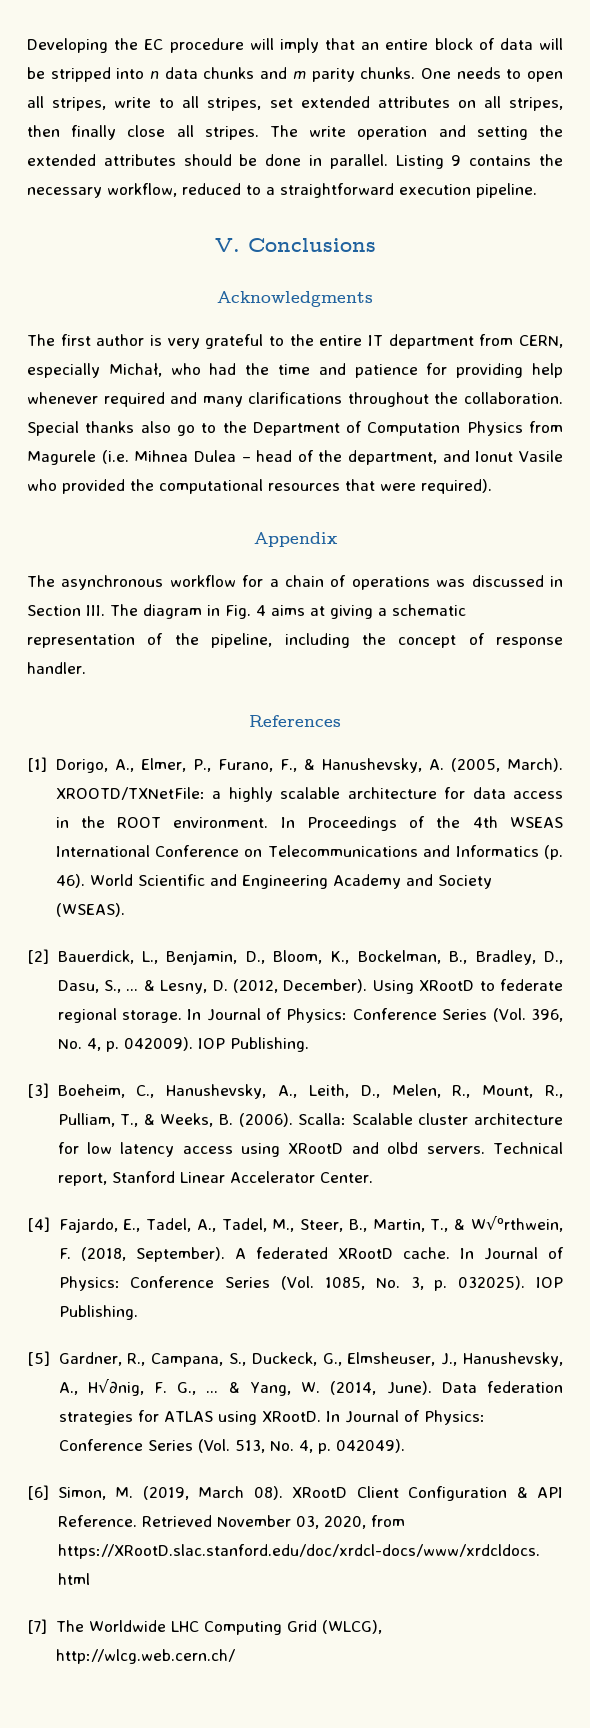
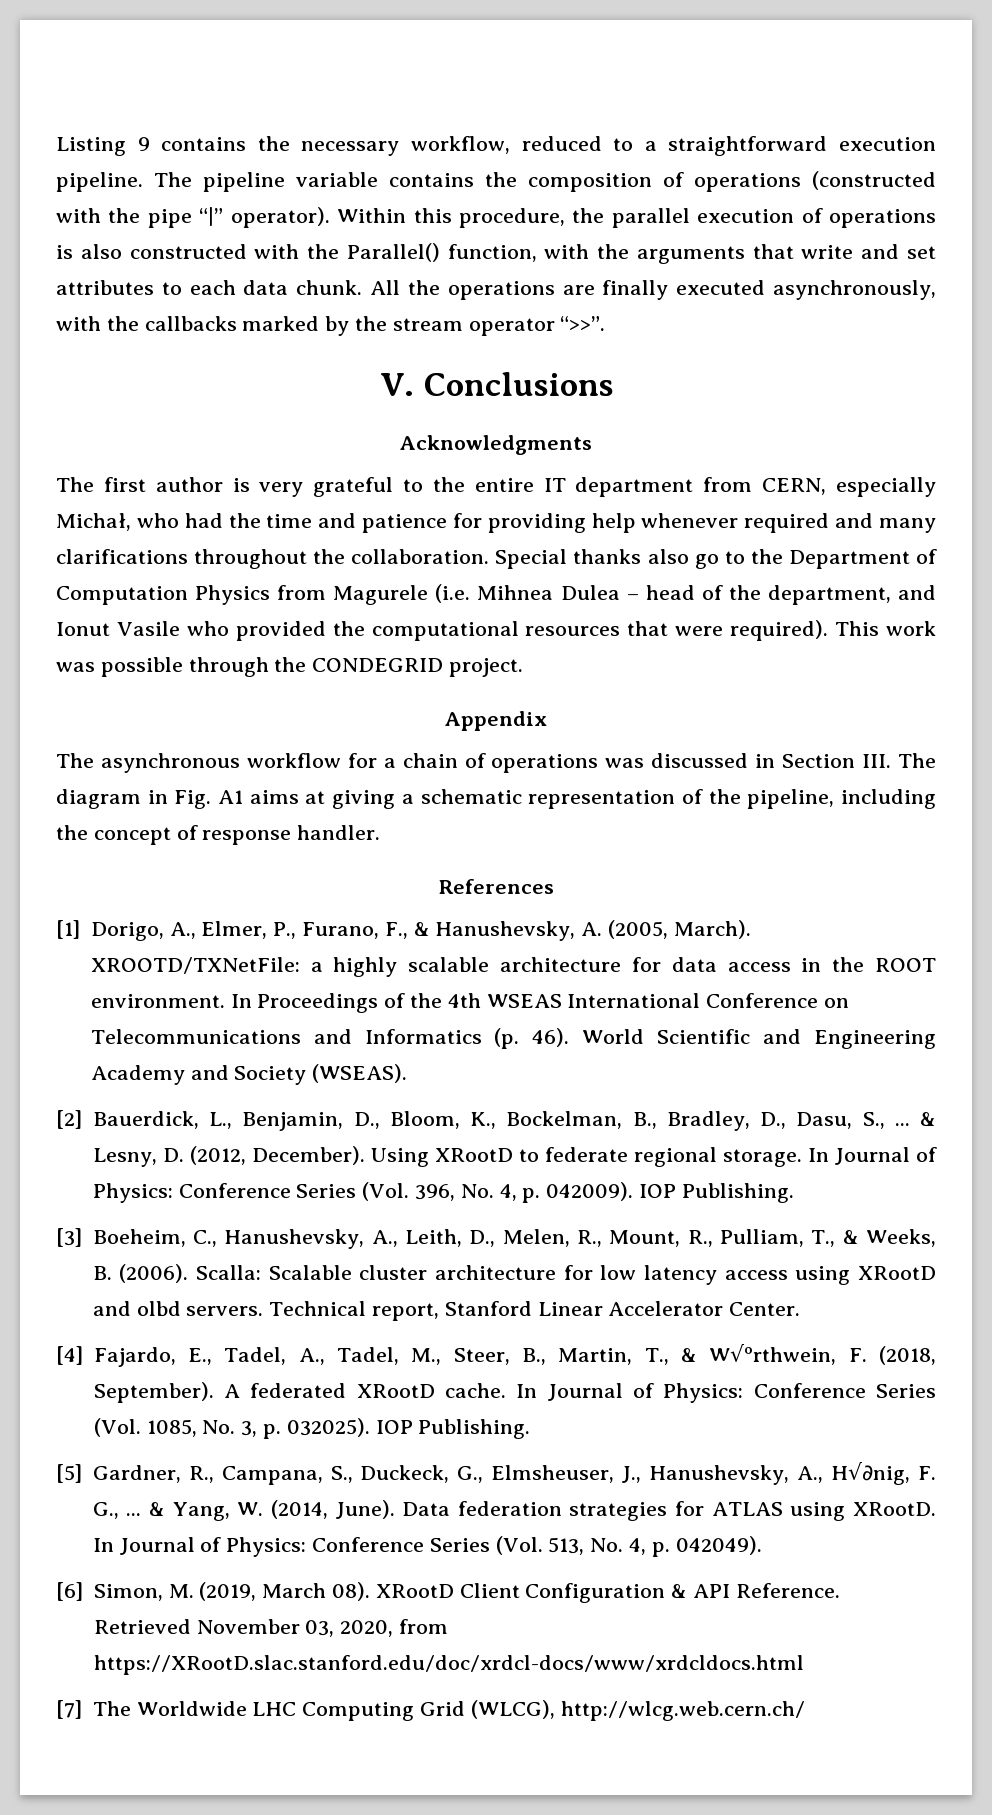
[27,38,564,53] [27,67,563,82] [27,96,563,111] [27,125,563,140] [27,154,388,169] Developing the EC procedure will imply that an entire block of data will be stripped into n data chunks and m parity chunks. One needs to open all stripes, write to all stripes, set extended attributes on all stripes, then finally close all stripes. The write operation and setting the extended attributes should be done in parallel. -> (56, 146) none
(537, 190) none -> [154,171,936,192] [56,207,936,228] [56,243,936,264] [56,280,937,300] [56,316,606,336] The pipeline variable contains the composition of operations (constructed with the pipe “|” operator). Within this procedure, the parallel execution of operations is also constructed with the Parallel() function, with the arguments that write and set attributes to each data chunk. All the operations are finally executed asynchronously, with the callbacks marked by the stream operator “>>”.
(492, 486) none -> [835,621,937,636] [56,657,524,677] This work was possible through the CONDEGRID project.
[256,605,266,616] 4 -> [218,790,244,804] A1

